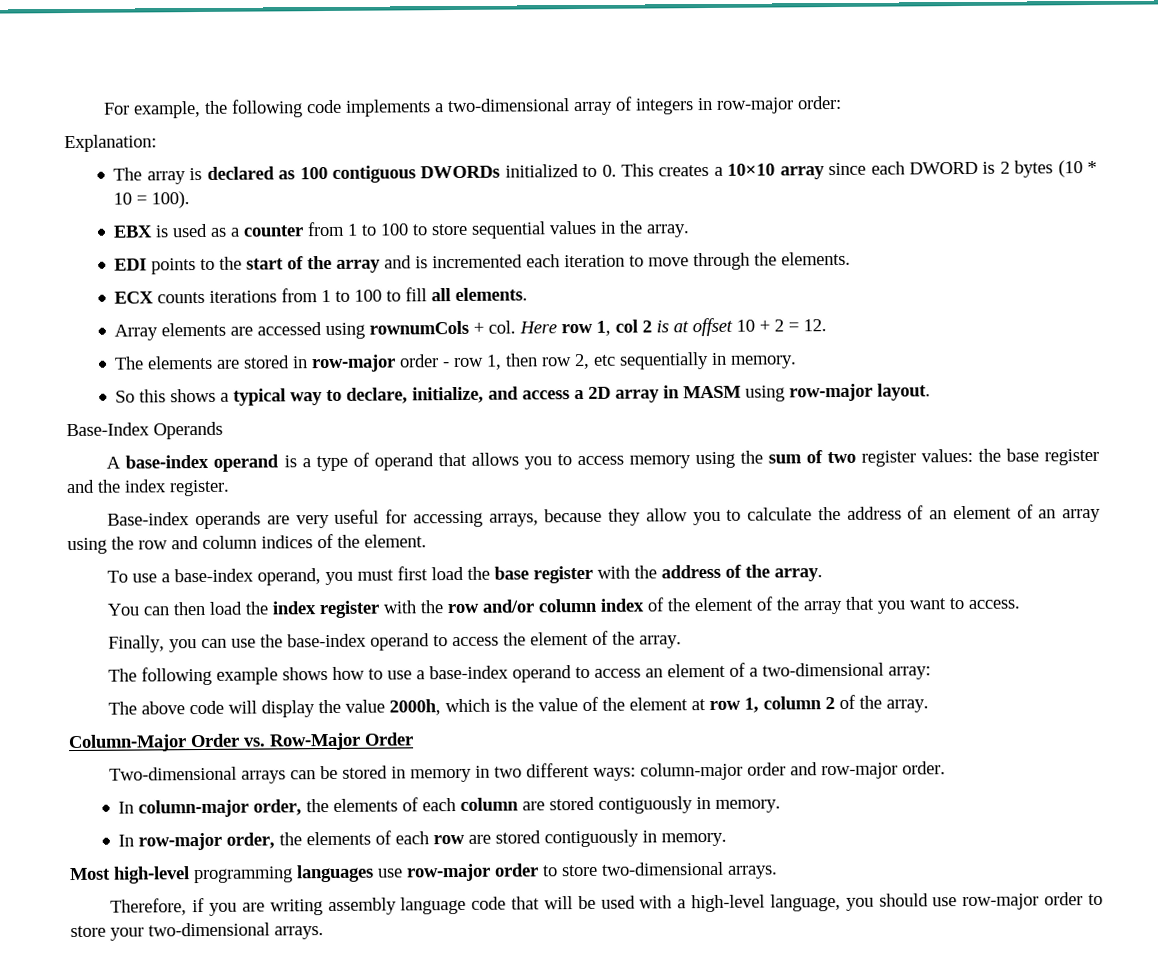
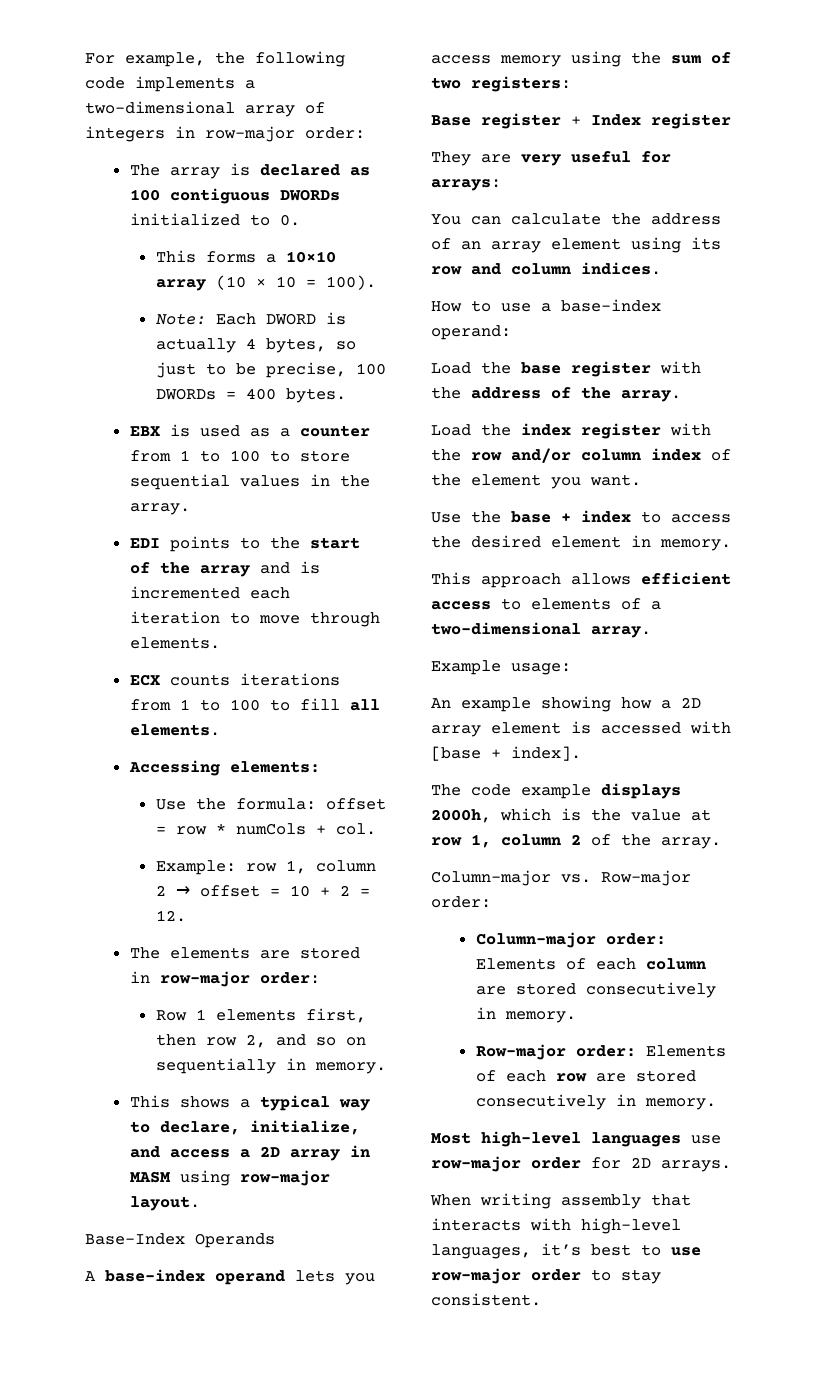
[64,134,157,153] // Explanation: -> (365, 133) none
[621,163,710,177] This creates -> [155,250,256,263] // This forms
[828,160,1098,178] [113,191,191,209] since each DWORD is 2 bytes (10 * 10 = 100). -> [215,275,376,290] [155,312,346,325] [155,338,356,353] [155,362,386,378] [155,388,346,403] (10 × 10 = 100). // Note: Each DWORD is actually 4 bytes, so just to be precise, 100 DWORDs = 400 bytes.
[754,252,778,266] the -> (380, 619) none
[114,320,470,341] Array elements are accessed using rownumCols -> [128,760,320,776] [155,798,386,810] [155,823,306,835] Accessing elements: // Use the formula: offset = row * numCols
[519,317,734,337] Here row 1, col 2 is at offset -> [155,860,376,875] [155,885,280,897] // Example: row 1, column 2 → offset =
[399,353,617,370] order - row 1, then row 2, etc -> [259,972,320,984] [155,1008,366,1023] [155,1034,366,1048] order: // Row 1 elements first, then row 2, and so on
[115,389,167,403] So this -> [129,1095,170,1108] This
[283,452,572,472] is a type of operand that allows you to -> [295,1270,375,1285] lets you
[860,448,1099,467] [66,479,230,497] [107,508,742,530] register values: the base register and the index register. // Base-index operands are very useful for accessing arrays, because they allow you to -> [471,76,571,92] [431,113,731,129] [431,151,671,166] [431,179,501,191] [431,214,501,225] registers: // Base register + Index register // They are very useful for arrays: // You can
[952,504,1102,523] [67,533,427,555] [107,566,465,586] element of an array using the row and column indices of the element. // To use a base-index operand, you must first load -> [491,237,721,253] [431,262,661,275] [431,299,661,312] [431,325,511,340] [431,362,471,374] array element using its row and column indices. // How to use a base-index operand: // Load
[107,601,244,616] You can then load -> [431,424,471,436] Load
[756,596,1021,615] [108,630,683,653] [108,662,932,686] [108,699,386,718] of the array that you want to access. // Finally, you can use the base-index operand to access the element of the array. // The following example shows how to use a base-index operand to access an element of a two-dimensional array: // The above code will display the value -> [551,474,641,489] [431,510,731,523] [431,535,731,551] [431,572,731,588] [431,598,661,610] [431,622,651,638] [431,660,571,675] [431,696,701,712] [431,721,731,737] [431,746,581,761] [431,783,681,799] you want. // Use the base + index to access the desired element in memory. // This approach allows efficient access to elements of a two-dimensional array. // Example usage: // An example showing how a 2D array element is accessed with [base + index]. // The code example displays
[582,696,689,712] of the element -> (681, 815) none
[68,732,414,753] [109,761,947,784] [118,798,399,818] Column-Major Order vs. Row-Major Order // Two-dimensional arrays can be stored in memory in two different ways: column-major order and row-major order. // In column-major order, the elements -> [431,870,691,886] [431,896,491,908] [475,932,666,948] [475,958,556,970] Column-major vs. Row-major order: // Column-major order: Elements
[598,796,782,814] [118,831,372,851] contiguously in memory. // In row-major order, the elements -> [585,982,716,998] [475,1007,576,1023] [475,1044,726,1060] consecutively in memory. // Row-major order: Elements
[544,829,640,848] contiguously -> [475,1094,606,1110] consecutively
[193,866,293,884] programming -> (581, 1139) none
[542,861,778,879] [110,892,1104,916] [70,922,324,941] to store two-dimensional arrays. // Therefore, if you are writing assembly language code that will be used with a high-level language, you should use row-major order to store your two-dimensional arrays. -> [591,1157,731,1172] [430,1193,691,1209] [431,1218,681,1234] [431,1243,701,1259] [431,1268,661,1284] [431,1293,541,1306] for 2D arrays. // When writing assembly that interacts with high-level languages, it’s best to use row-major order to stay consistent.

